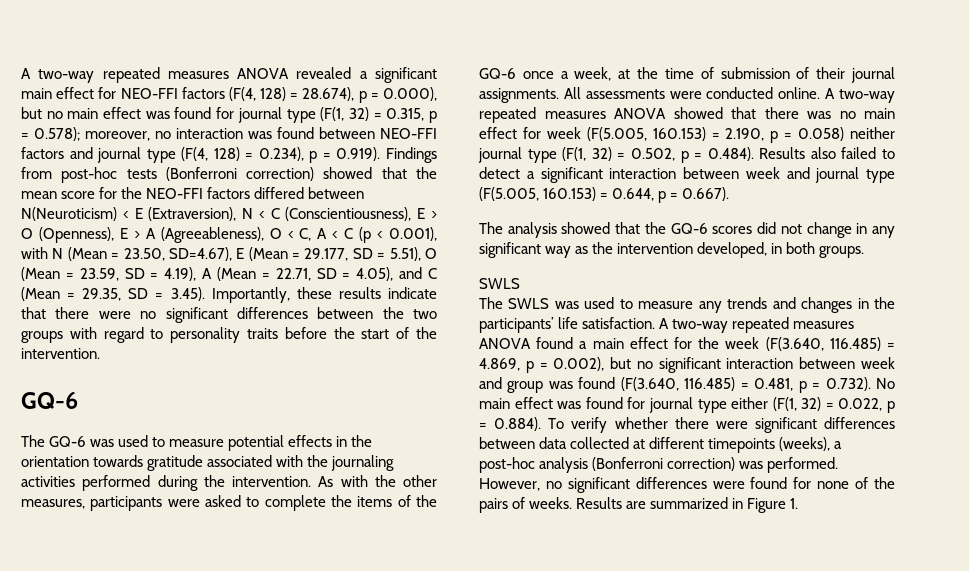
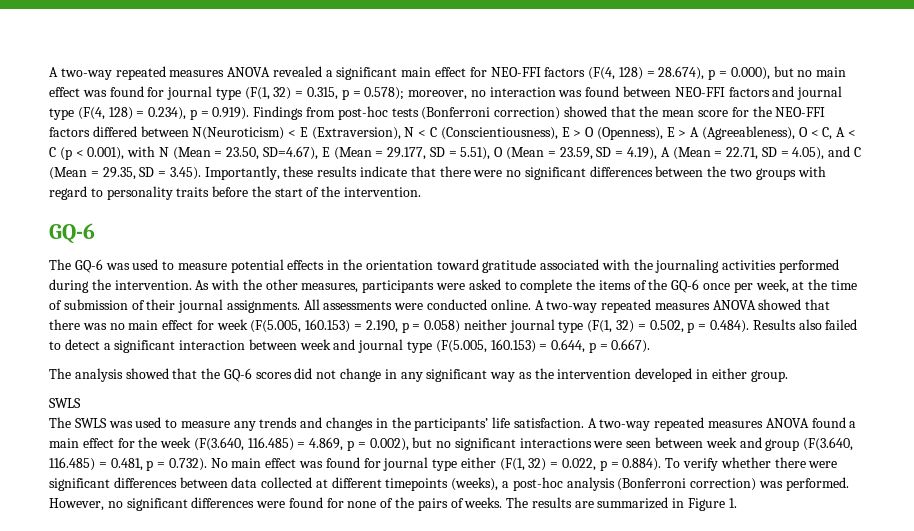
[93,455,144,467] towards -> [436,259,479,270] toward
[560,71,569,79] a -> [733,282,753,293] per
[697,242,865,258] developed, in both groups. -> [635,368,788,382] developed in either group.
[726,358,794,369] interaction -> [519,438,652,448] interactions were seen
[548,377,616,389] was found -> (800, 445) none
[576,497,623,509] Results -> [506,497,572,508] The results

